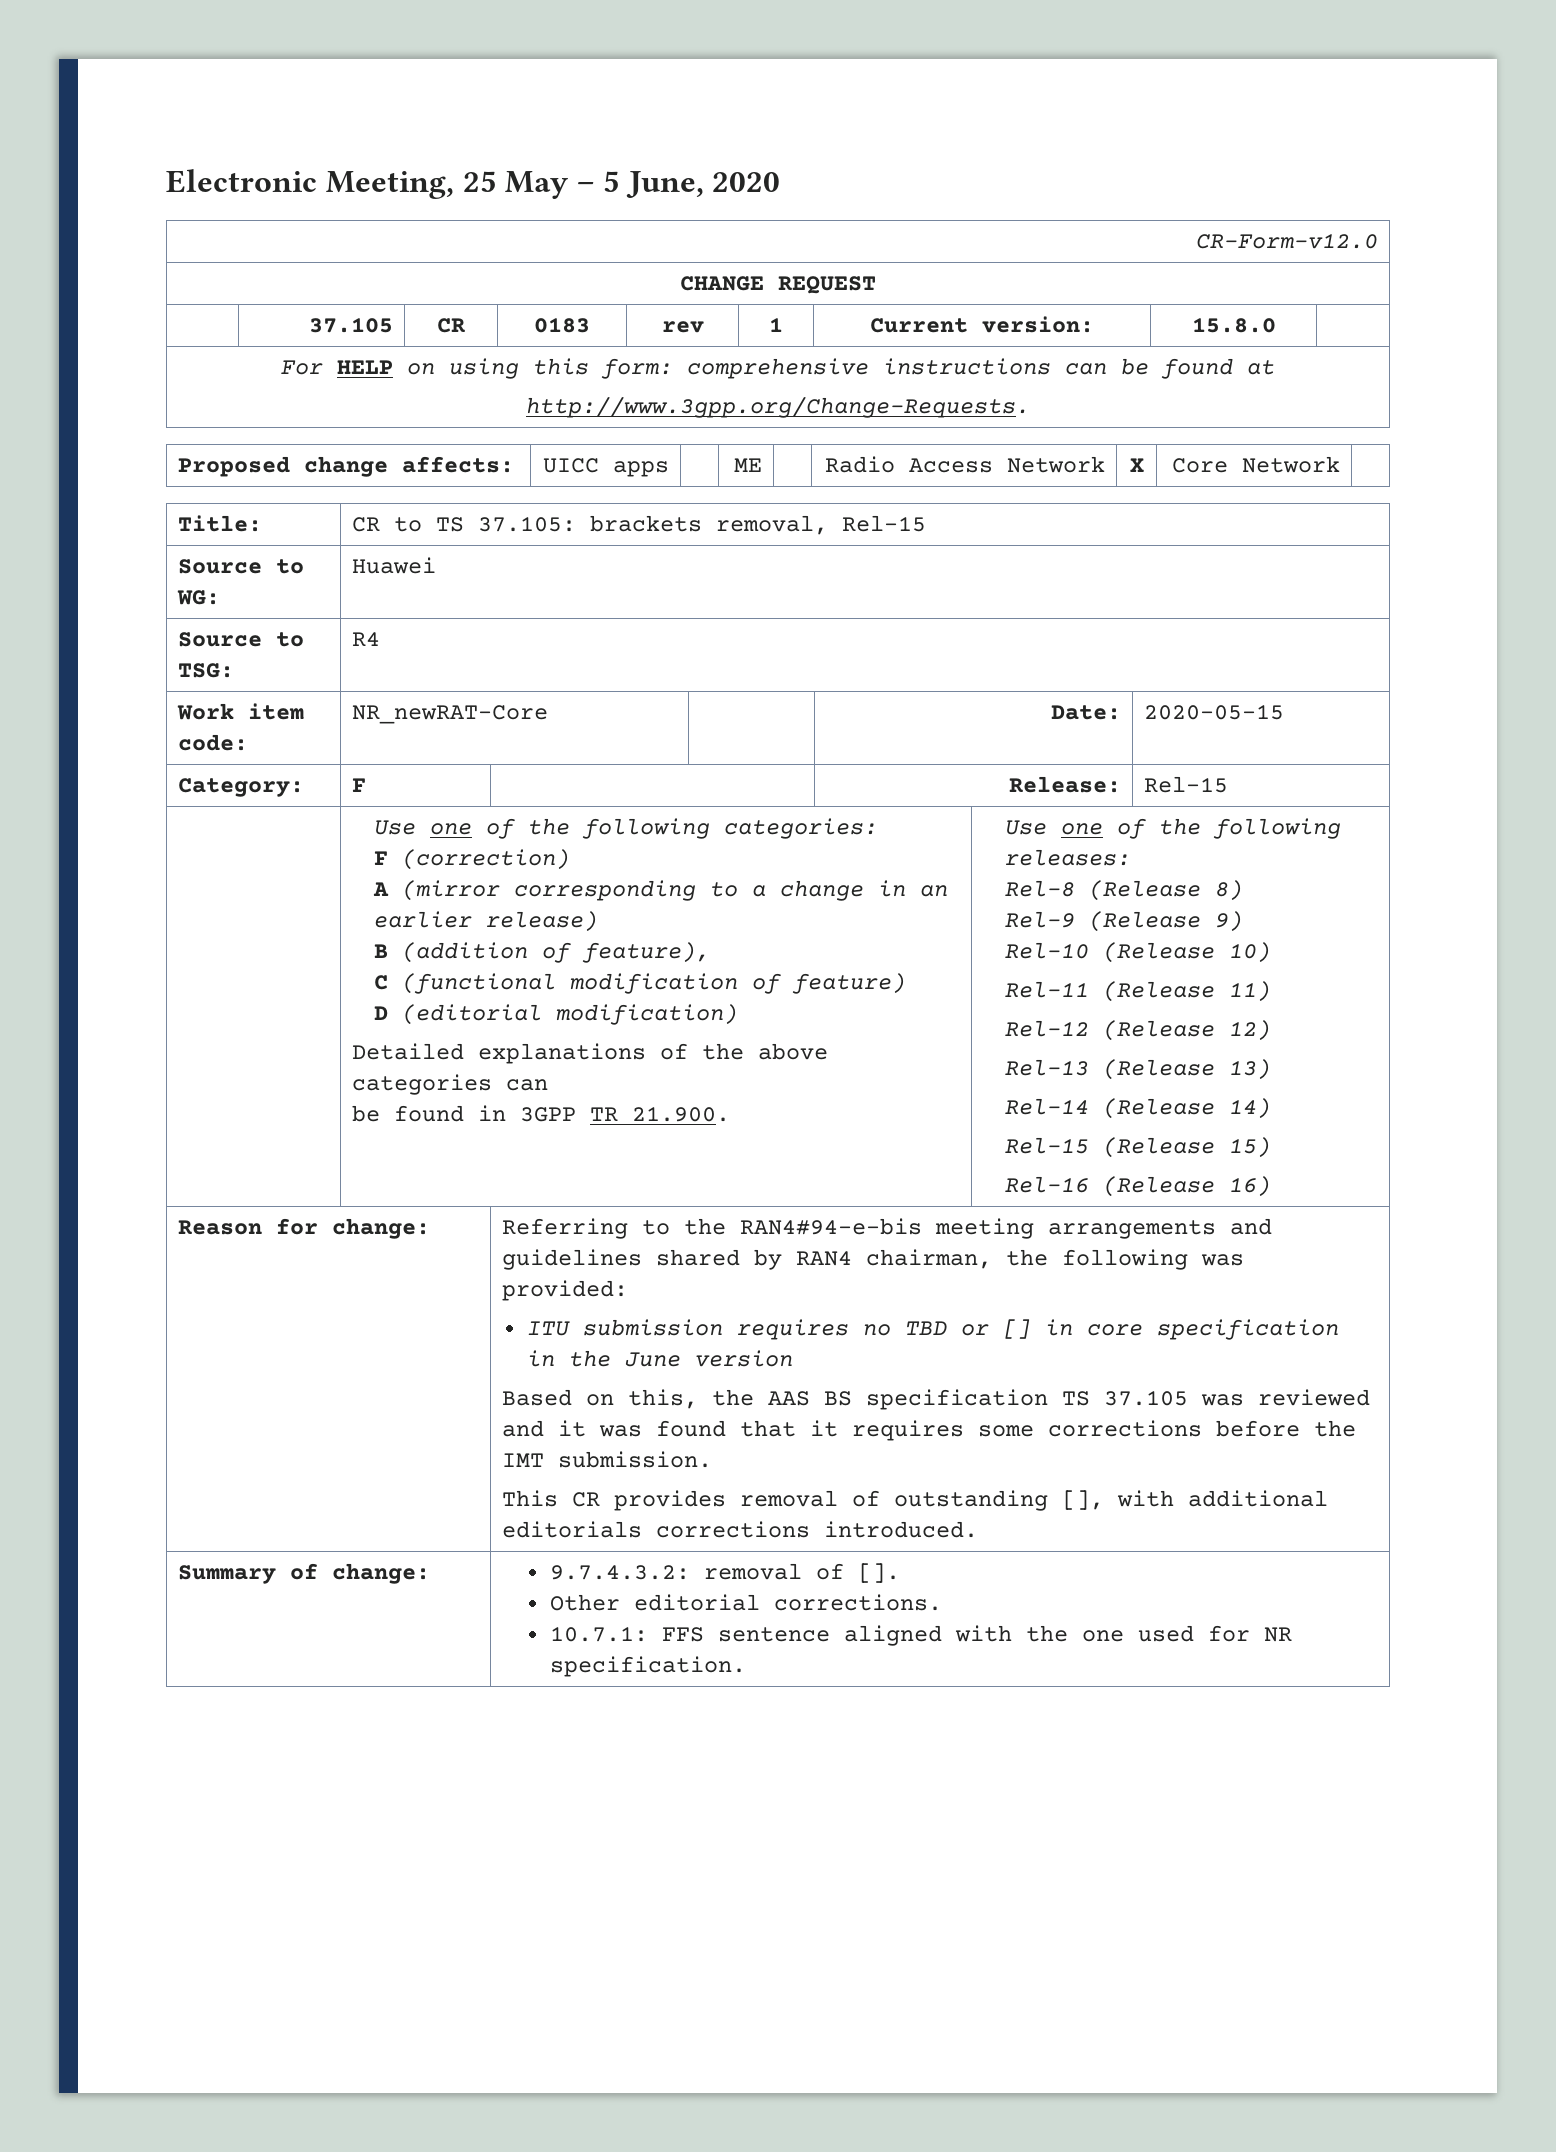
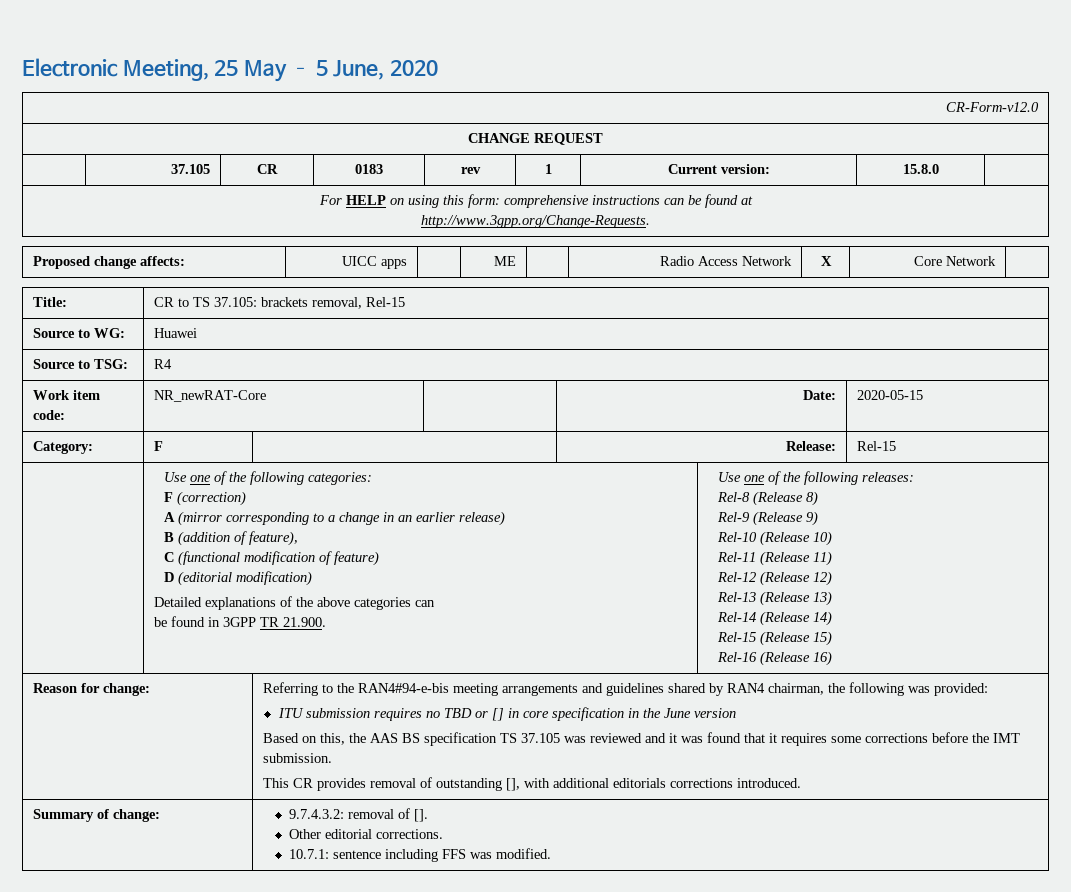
[661,1625,1292,1646] [549,1656,746,1677] FFS sentence aligned with the one used for NR specification. -> [333,848,552,862] sentence including FFS was modified.

